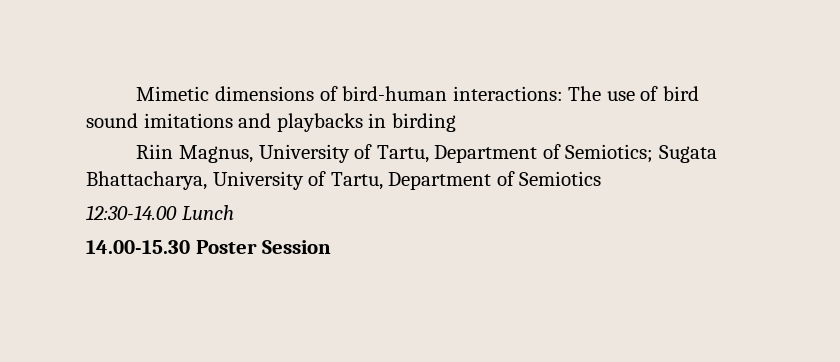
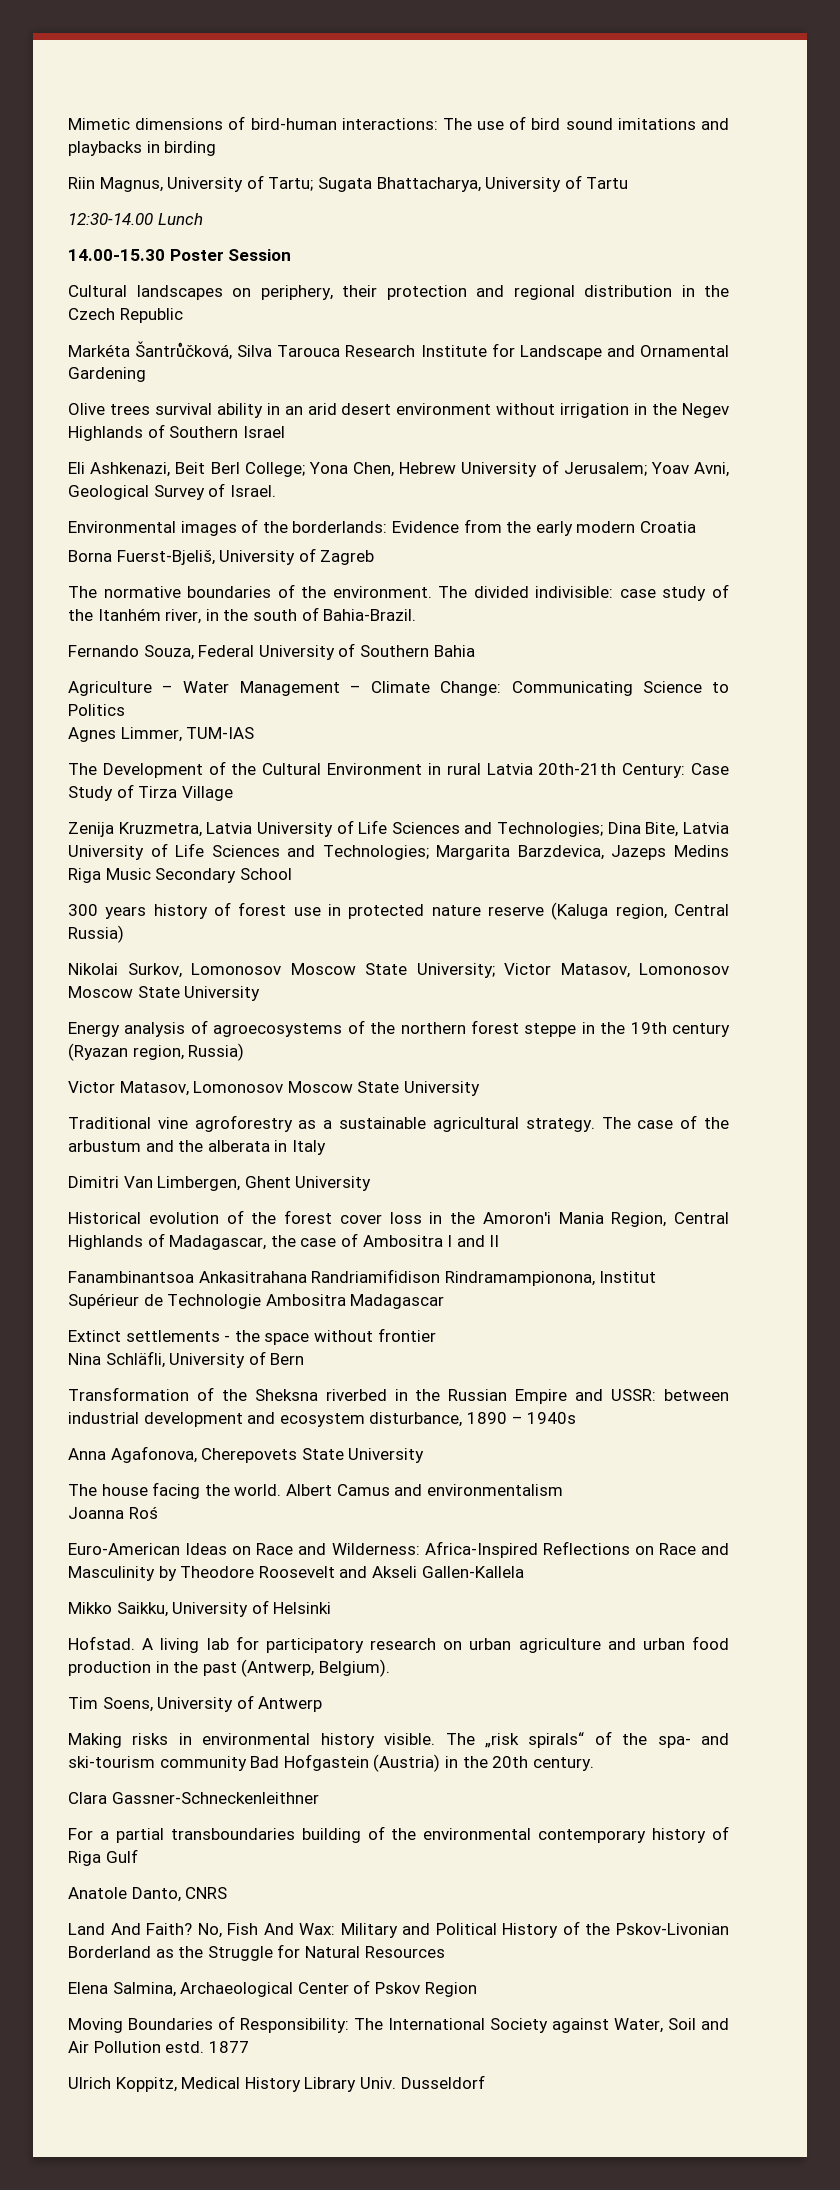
[376,144,717,163] [86,171,602,190] Tartu, Department of Semiotics; Sugata Bhattacharya, University of Tartu, Department of Semiotics -> [268,175,629,192] Tartu; Sugata Bhattacharya, University of Tartu
(332, 247) none -> [68,285,729,300] [68,308,183,323] [68,341,729,360] [68,367,146,382] [68,403,729,418] [68,424,285,441] [68,460,729,477] [68,483,276,500] [68,519,696,536] [68,548,375,565] [68,584,729,601] [68,607,417,624] [68,643,475,660] [68,681,729,696] [68,704,125,716] [68,727,255,742] [68,761,729,778] [68,784,233,801] [68,820,729,837] [68,843,729,860] [68,868,292,883] [68,902,729,920] [68,925,124,943] [68,963,729,978] [68,986,261,1001] [68,1020,730,1037] [68,1043,245,1061] [68,1081,480,1096] [68,1115,730,1132] [68,1140,326,1155] [68,1176,372,1191] [68,1210,729,1227] [68,1233,500,1250] [68,1269,657,1286] [68,1293,445,1309] [68,1328,436,1345] [68,1351,305,1368] [68,1387,729,1404] [68,1412,577,1427] [68,1446,425,1463] [68,1482,563,1499] [68,1506,158,1519] [68,1541,730,1558] [68,1566,524,1581] [68,1600,332,1617] [68,1636,729,1653] [68,1659,390,1677] [68,1695,323,1712] [68,1731,729,1748] [68,1754,594,1772] [68,1792,319,1804] [68,1826,729,1843] [68,1849,138,1866] [68,1887,228,1902] [68,1921,729,1938] [68,1944,445,1961] [68,1980,477,1997] [68,2016,729,2033] [68,2041,249,2053] [68,2075,485,2092] // Cultural landscapes on periphery, their protection and regional distribution in the Czech Republic // Markéta Šantrůčková, Silva Tarouca Research Institute for Landscape and Ornamental Gardening // Olive trees survival ability in an arid desert environment without irrigation in the Negev Highlands of Southern Israel // Eli Ashkenazi, Beit Berl College; Yona Chen, Hebrew University of Jerusalem; Yoav Avni, Geological Survey of Israel. // Environmental images of the borderlands: Evidence from the early modern Croatia // Borna Fuerst-Bjeliš, University of Zagreb // The normative boundaries of the environment. The divided indivisible: case study of the Itanhém river, in the south of Bahia-Brazil. // Fernando Souza, Federal University of Southern Bahia // Agriculture – Water Management – Climate Change: Communicating Science to Politics // Agnes Limmer, TUM-IAS // The Development of the Cultural Environment in rural Latvia 20th-21th Century: Case Study of Tirza Village // Zenija Kruzmetra, Latvia University of Life Sciences and Technologies; Dina Bite, Latvia University of Life Sciences and Technologies; Margarita Barzdevica, Jazeps Medins Riga Music Secondary School // 300 years history of forest use in protected nature reserve (Kaluga region, Central Russia) // Nikolai Surkov, Lomonosov Moscow State University; Victor Matasov, Lomonosov Moscow State University // Energy analysis of agroecosystems of the northern forest steppe in the 19th century (Ryazan region, Russia) // Victor Matasov, Lomonosov Moscow State University // Traditional vine agroforestry as a sustainable agricultural strategy. The case of the arbustum and the alberata in Italy // Dimitri Van Limbergen, Ghent University // Historical evolution of the forest cover loss in the Amoron'i Mania Region, Central Highlands of Madagascar, the case of Ambositra I and II // Fanambinantsoa Ankasitrahana Randriamifidison Rindramampionona, Institut Supérieur de Technologie Ambositra Madagascar // Extinct settlements - the space without frontier // Nina Schläfli, University of Bern // Transformation of the Sheksna riverbed in the Russian Empire and USSR: between industrial development and ecosystem disturbance, 1890 – 1940s // Anna Agafonova, Cherepovets State University // The house facing the world. Albert Camus and environmentalism // Joanna Roś // Euro-American Ideas on Race and Wilderness: Africa-Inspired Reflections on Race and Masculinity by Theodore Roosevelt and Akseli Gallen-Kallela // Mikko Saikku, University of Helsinki // Hofstad. A living lab for participatory research on urban agriculture and urban food production in the past (Antwerp, Belgium). // Tim Soens, University of Antwerp // Making risks in environmental history visible. The „risk spirals“ of the spa- and ski-tourism community Bad Hofgastein (Austria) in the 20th century. // Clara Gassner-Schneckenleithner // For a partial transboundaries building of the environmental contemporary history of Riga Gulf // Anatole Danto, CNRS // Land And Faith? No, Fish And Wax: Military and Political History of the Pskov-Livonian Borderland as the Struggle for Natural Resources // Elena Salmina, Archaeological Center of Pskov Region // Moving Boundaries of Responsibility: The International Society against Water, Soil and Air Pollution estd. 1877 // Ulrich Koppitz, Medical History Library Univ. Dusseldorf

